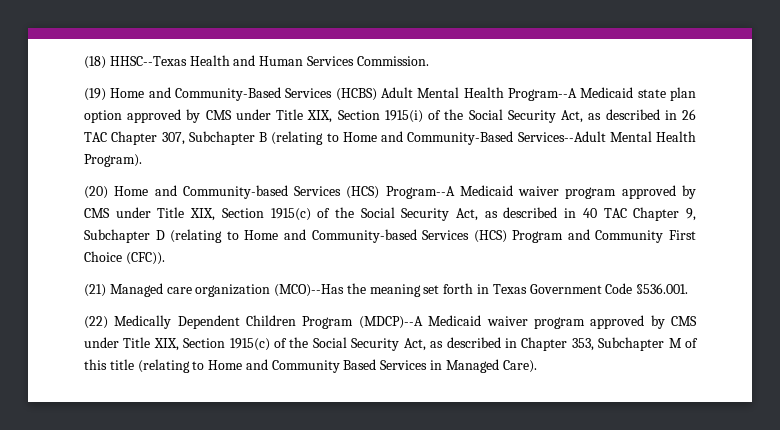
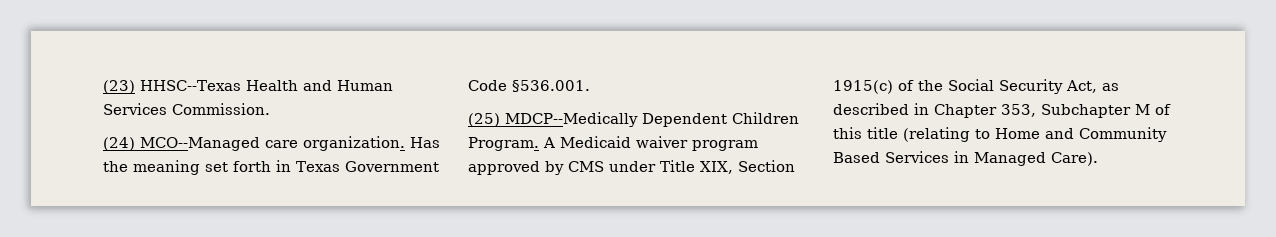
[84,56,106,69] (18) -> [103,80,135,94] (23)
[84,87,696,101] [84,109,697,123] [84,131,696,145] [84,154,142,167] [84,185,696,199] [84,207,696,221] [84,229,696,243] [84,251,165,265] [84,283,345,297] (19) Home and Community-Based Services (HCBS) Adult Mental Health Program--A Medicaid state plan option approved by CMS under Title XIX, Section 1915(i) of the Social Security Act, as described in 26 TAC Chapter 307, Subchapter B (relating to Home and Community-Based Services--Adult Mental Health Program). // (20) Home and Community-based Services (HCS) Program--A Medicaid waiver program approved by CMS under Title XIX, Section 1915(c) of the Social Security Act, as described in 40 TAC Chapter 9, Subchapter D (relating to Home and Community-based Services (HCS) Program and Community First Choice (CFC)). // (21) Managed care organization (MCO)--Has -> [103,136,440,151] (24) MCO--Managed care organization. Has
[84,315,423,329] (22) Medically Dependent Children Program (MDCP)--A -> [468,112,799,127] [468,137,555,151] (25) MDCP--Medically Dependent Children Program. A

